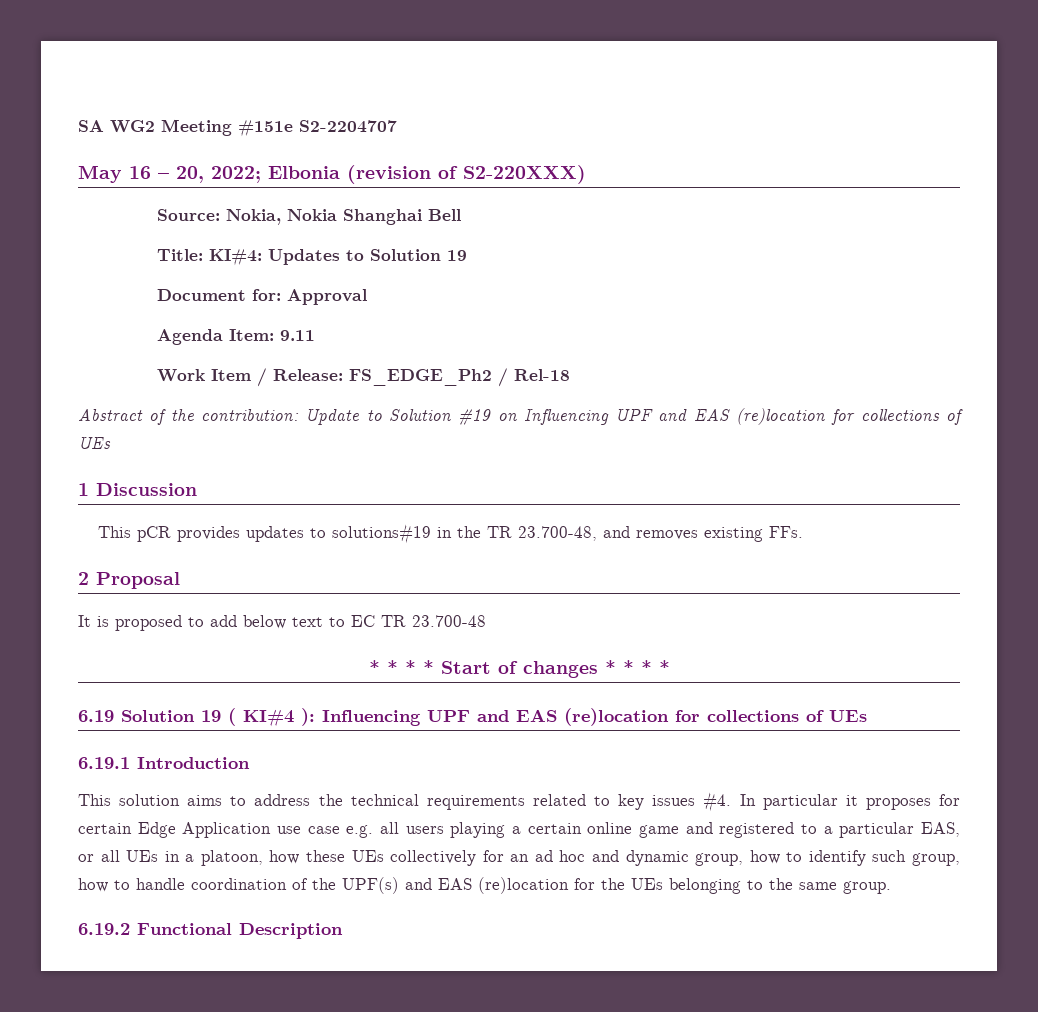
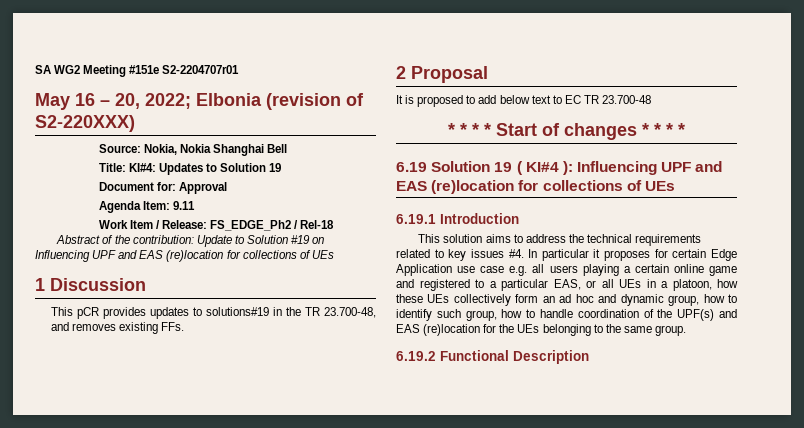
[299,120,397,133] S2-2204707 -> [162,65,240,74] S2-2204707r01
[482,850,504,862] for -> [515,294,539,303] form

